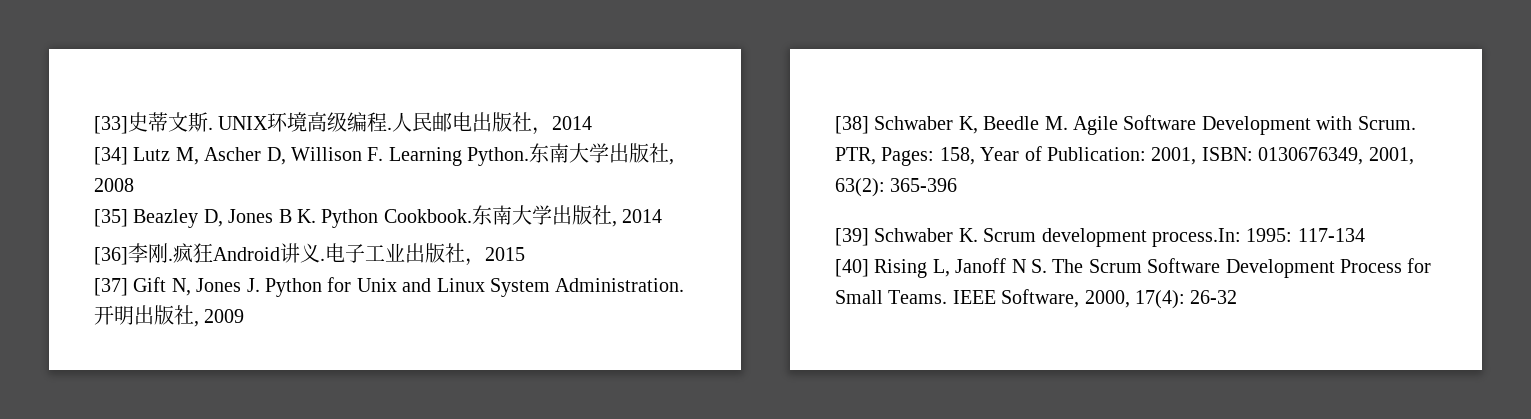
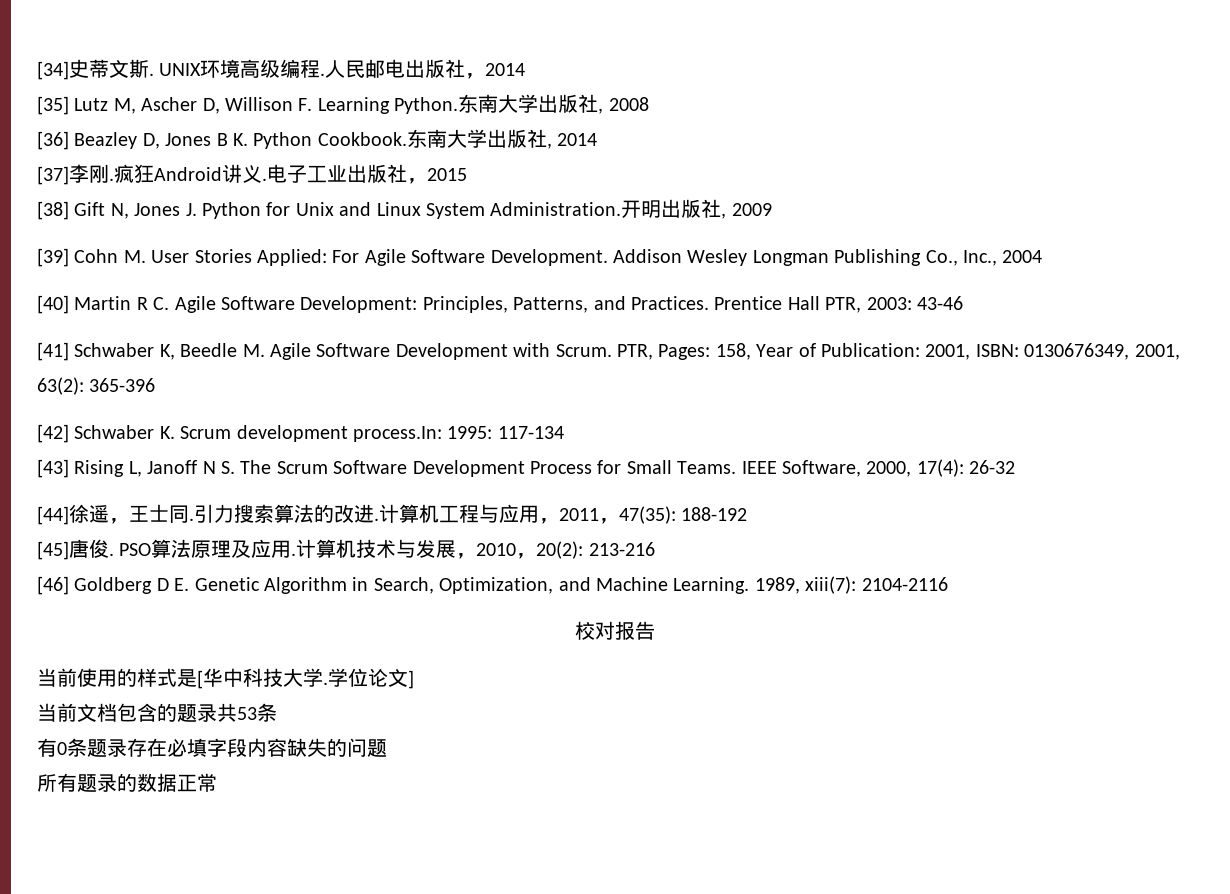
[94,116,128,134] [33] -> [37,61,69,80] [34]
[94,147,128,165] [34] -> [37,96,69,115] [35]
[94,209,128,227] [35] -> [37,131,69,150] [36]
[94,247,128,265] [36] -> [37,166,69,185] [37]
[94,278,128,296] [37] -> [37,201,69,220] [38]
[835,116,869,134] [38] -> [37,248,1043,267] [37,295,963,314] [37,342,69,361] [39] Cohn M. User Stories Applied: For Agile Software Development. Addison Wesley Longman Publishing Co., Inc., 2004 // [40] Martin R C. Agile Software Development: Principles, Patterns, and Practices. Prentice Hall PTR, 2003: 43-46 // [41]
[835,228,869,246] [39] -> [37,424,69,443] [42]
[835,259,869,277] [40] -> [37,459,69,478] [43]
(1238, 297) none -> [37,504,748,525] [37,539,655,560] [37,576,948,595] [575,621,655,640] [37,668,414,689] [37,703,277,722] [37,738,387,757] [37,773,217,792] // [44]徐遥，王士同.引力搜索算法的改进.计算机工程与应用，2011，47(35): 188-192 // [45]唐俊. PSO算法原理及应用.计算机技术与发展，2010，20(2): 213-216 // [46] Goldberg D E. Genetic Algorithm in Search, Optimization, and Machine Learning. 1989, xiii(7): 2104-2116 // 校对报告 // 当前使用的样式是[华中科技大学.学位论文] // 当前文档包含的题录共53条 // 有0条题录存在必填字段内容缺失的问题 // 所有题录的数据正常

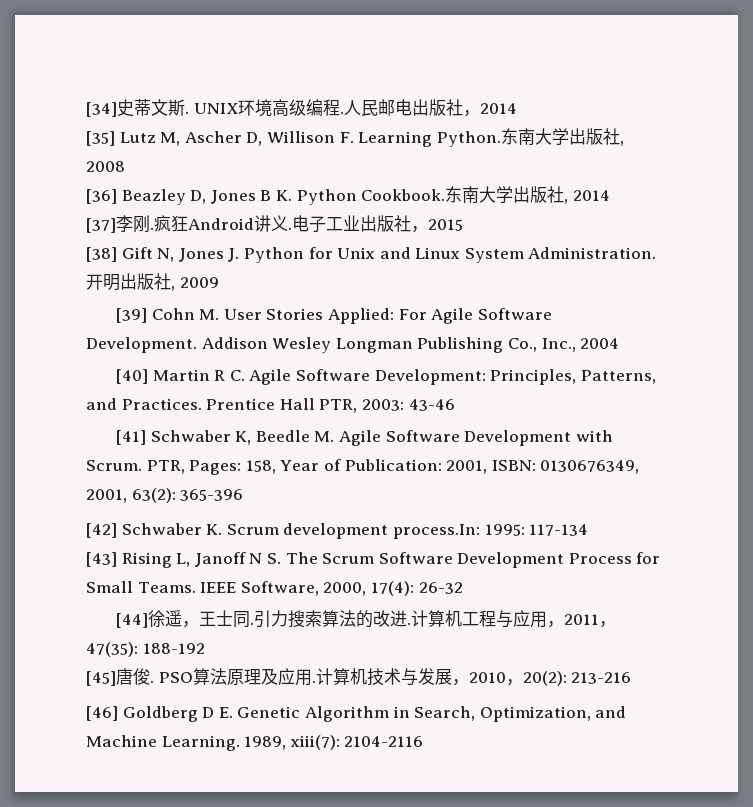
[575,621,655,640] [37,668,414,689] [37,703,277,722] [37,738,387,757] [37,773,217,792] // 校对报告 // 当前使用的样式是[华中科技大学.学位论文] // 当前文档包含的题录共53条 // 有0条题录存在必填字段内容缺失的问题 // 所有题录的数据正常 -> (424, 741) none

